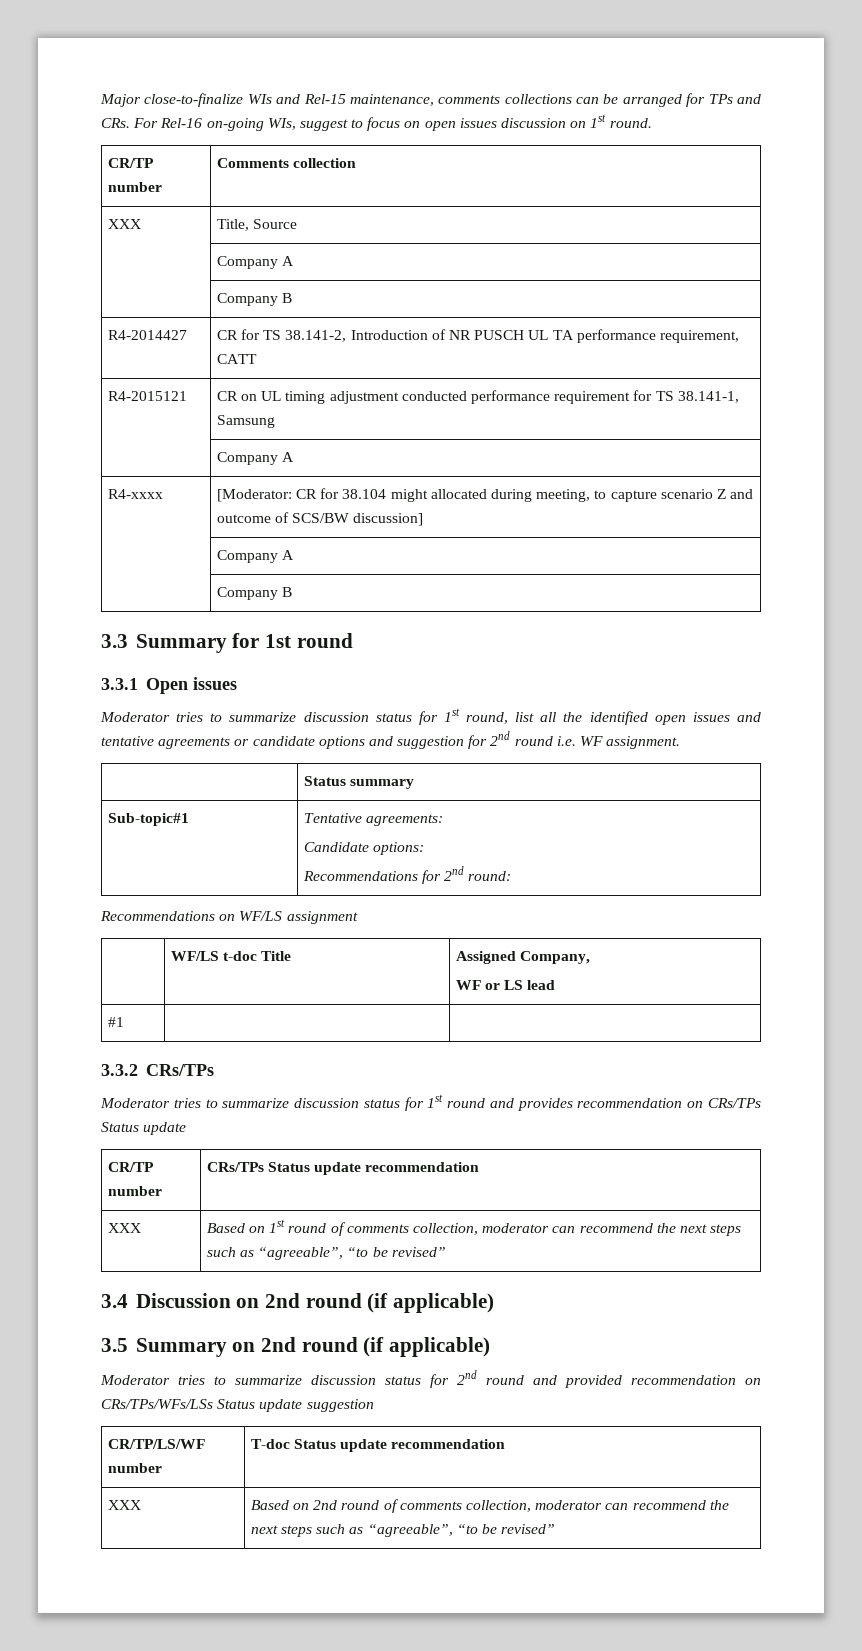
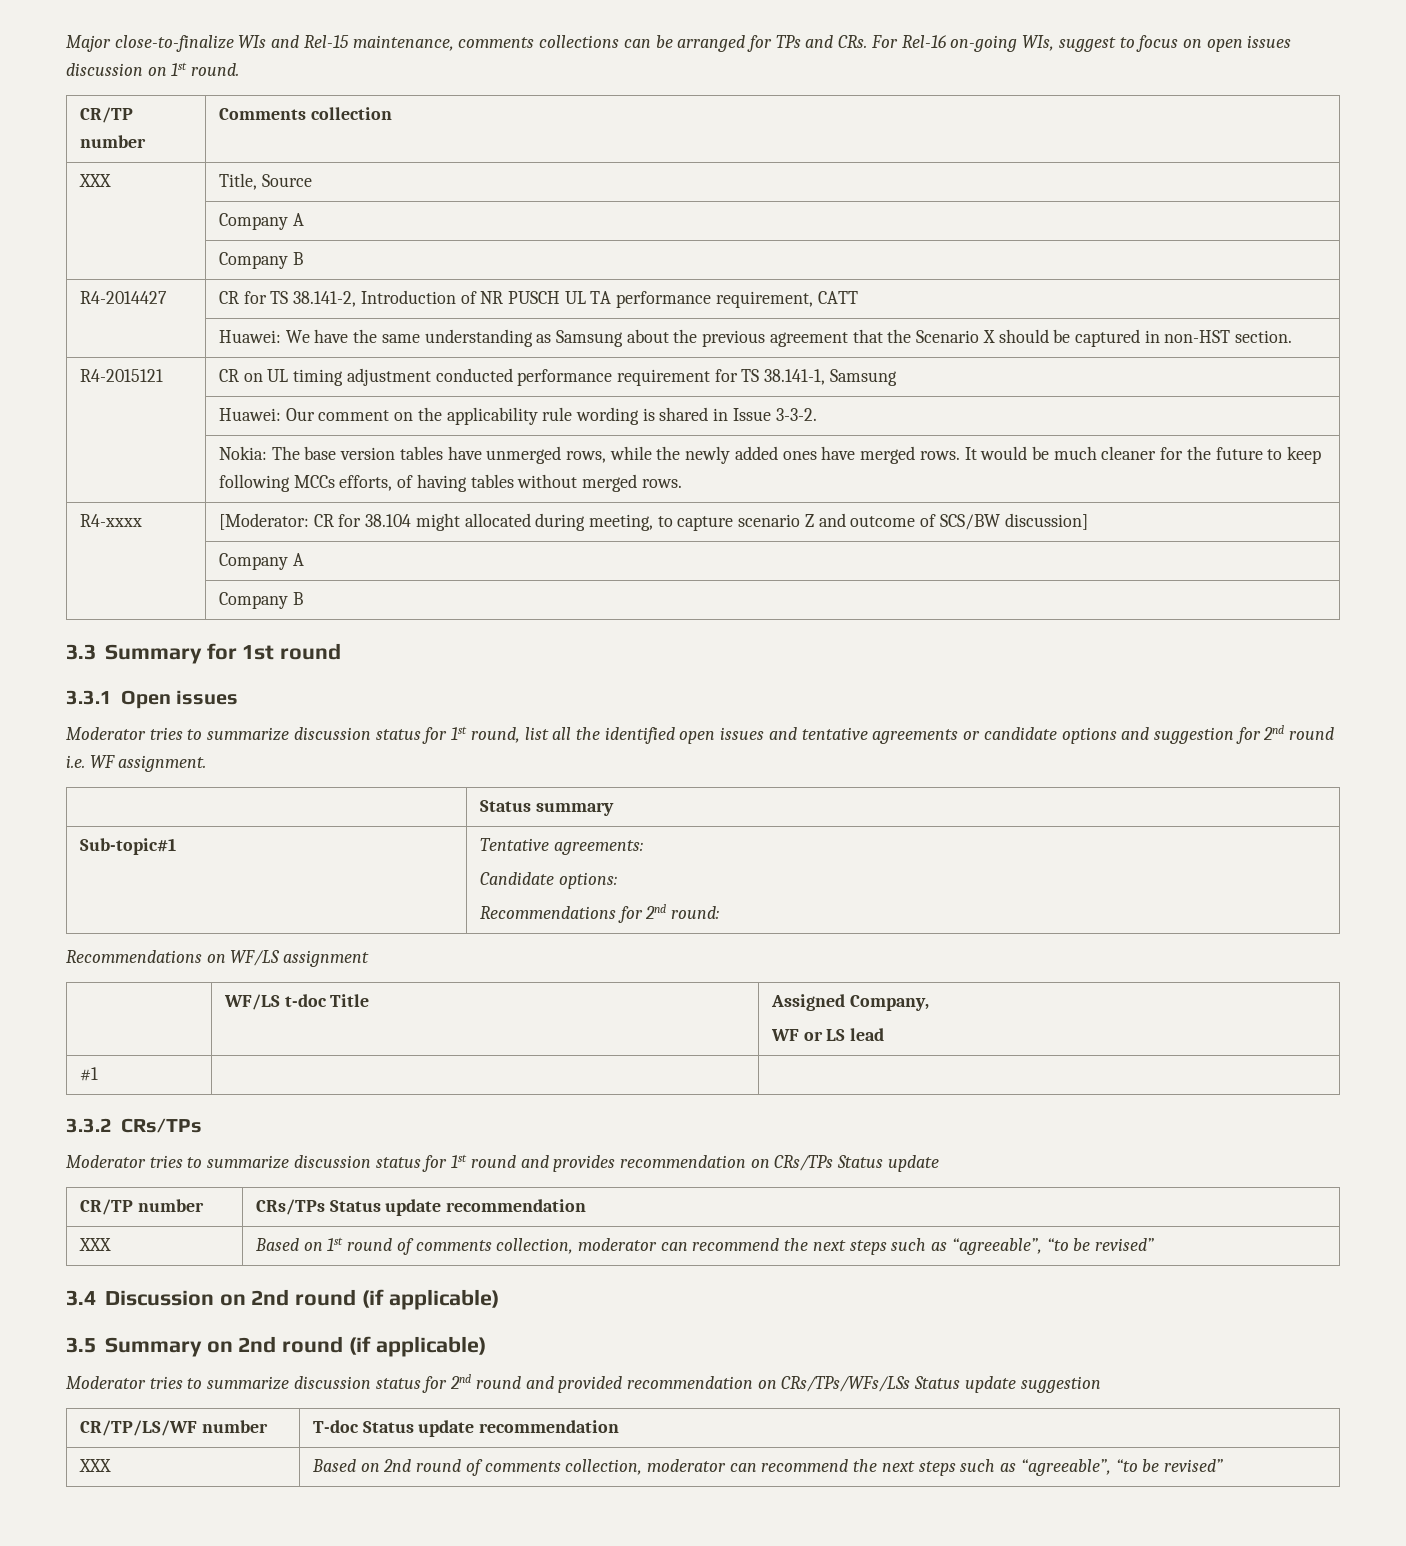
(257, 359) none -> [218,329,1293,347] // | Huawei: We have the same understanding as Samsung about the previous agreement that the Scenario X should be captured in non-HST section.
[216,452,295,465] Company A -> [218,407,817,425] [218,446,1322,464] [218,474,682,492] Huawei: Our comment on the applicability rule wording is shared in Issue 3-3-2. // | Nokia: The base version tables have unmerged rows, while the newly added ones have merged rows. It would be much cleaner for the future to keep following MCCs efforts, of having tables without merged rows.

